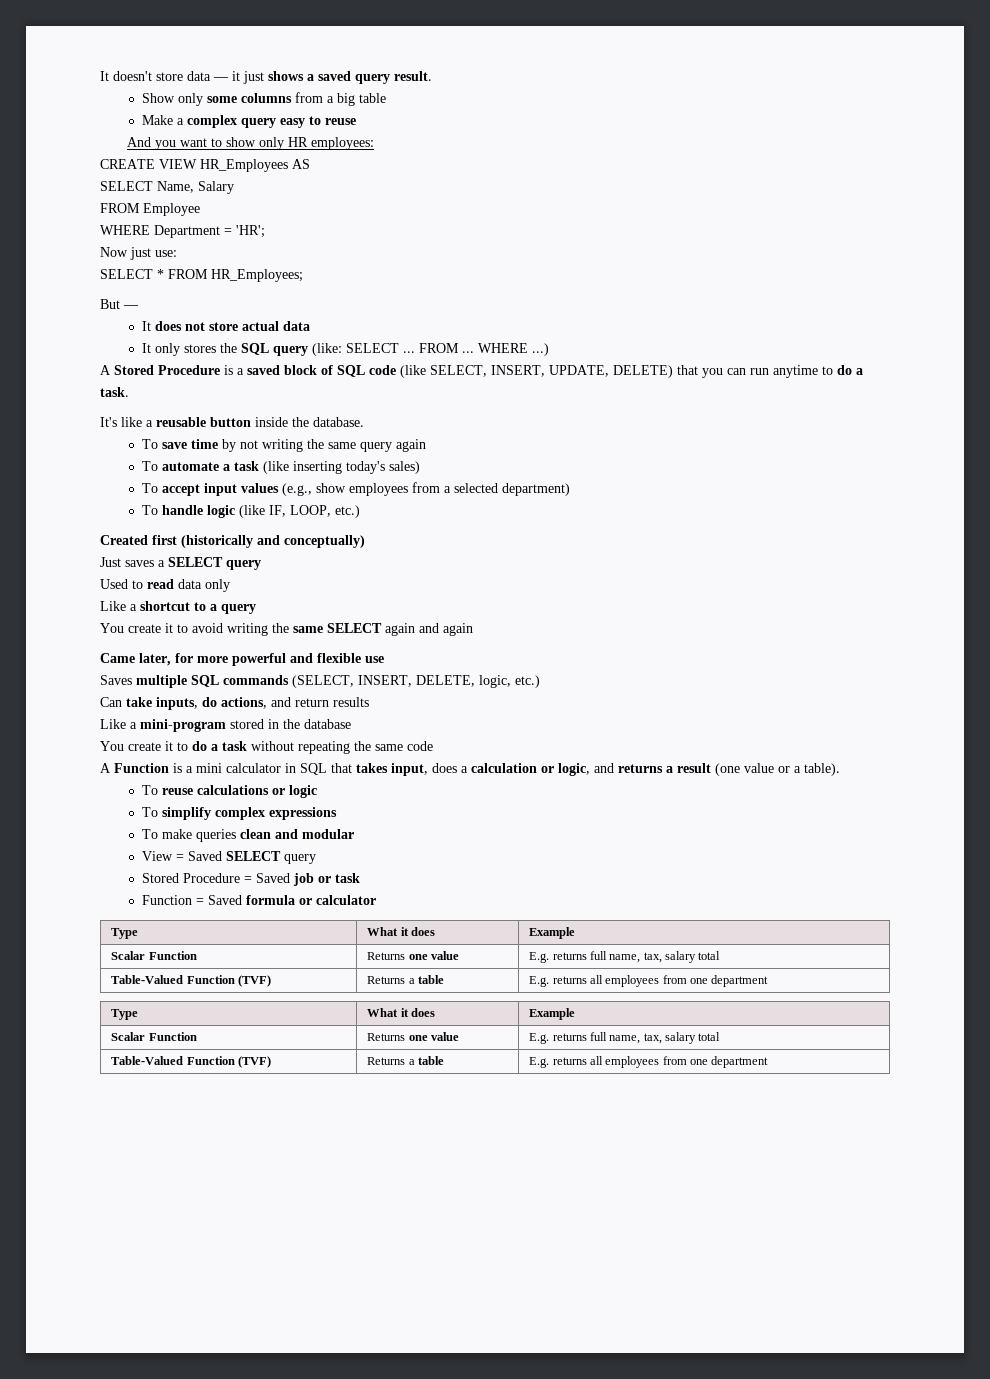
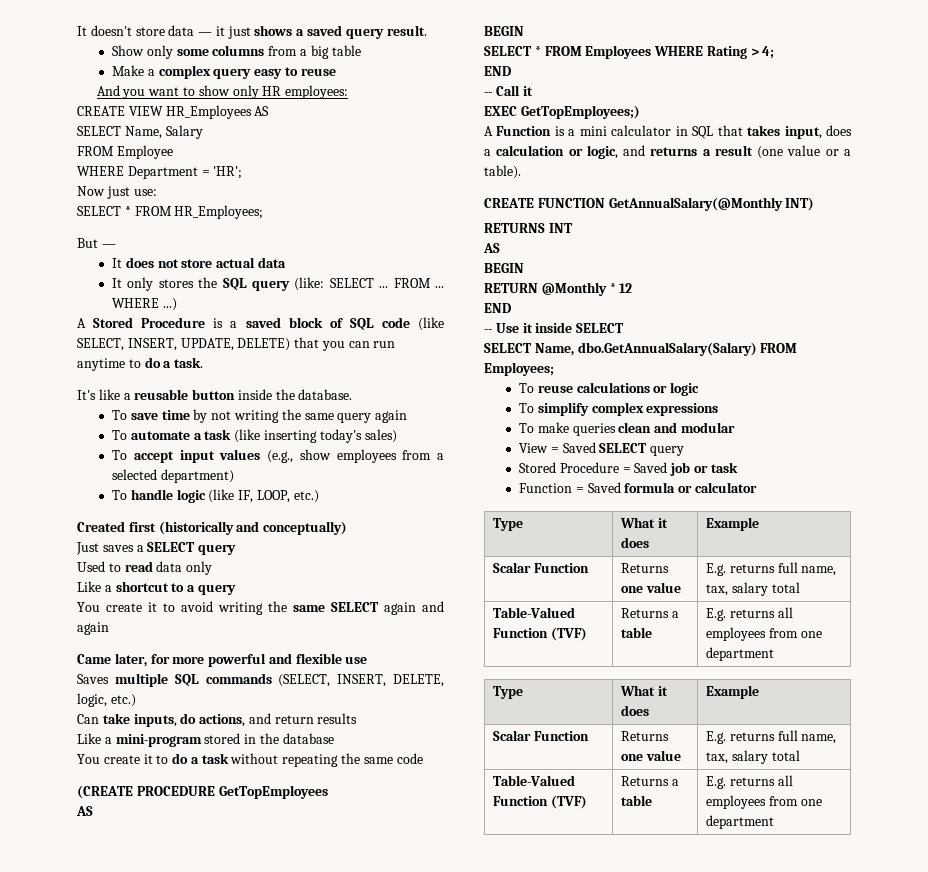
(433, 746) none -> [77,785,328,799] [76,806,93,816] [484,26,524,36] [484,45,775,59] [484,66,511,76] [484,85,533,96] [484,105,640,119] // (CREATE PROCEDURE GetTopEmployees // AS // BEGIN // SELECT * FROM Employees WHERE Rating > 4; // END // -- Call it // EXEC GetTopEmployees;)
(840, 769) none -> [484,197,815,211] [484,223,573,233] [483,243,500,253] [484,263,524,273] [484,282,633,296] [484,303,511,313] [484,322,625,333] [484,342,798,356] [484,362,554,376] // CREATE FUNCTION GetAnnualSalary(@Monthly INT) // RETURNS INT // AS // BEGIN // RETURN @Monthly * 12 // END // -- Use it inside SELECT // SELECT Name, dbo.GetAnnualSalary(Salary) FROM Employees;

